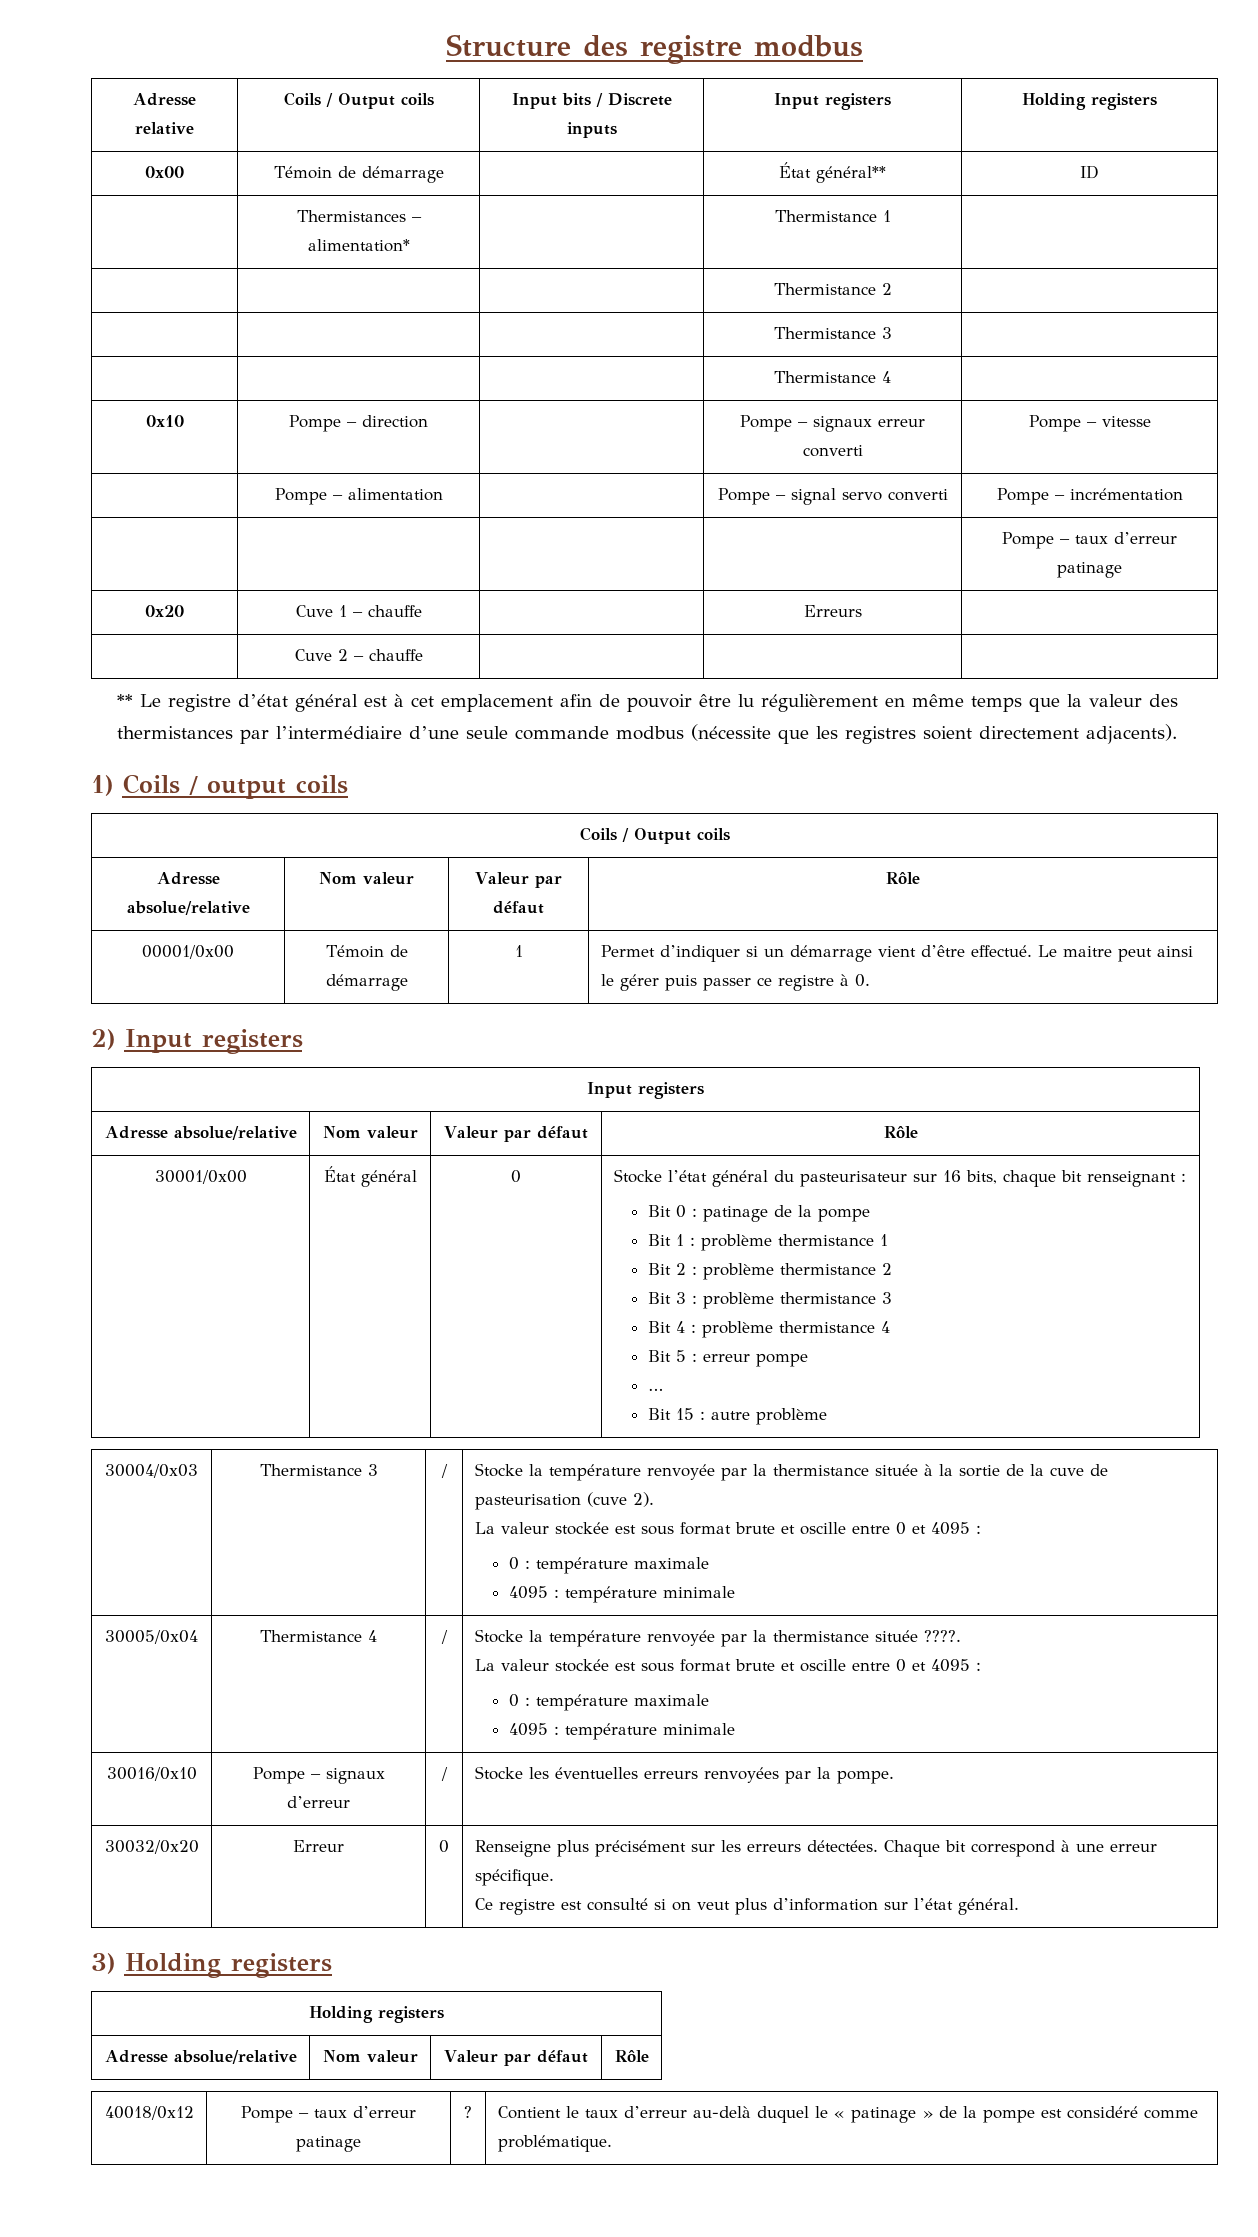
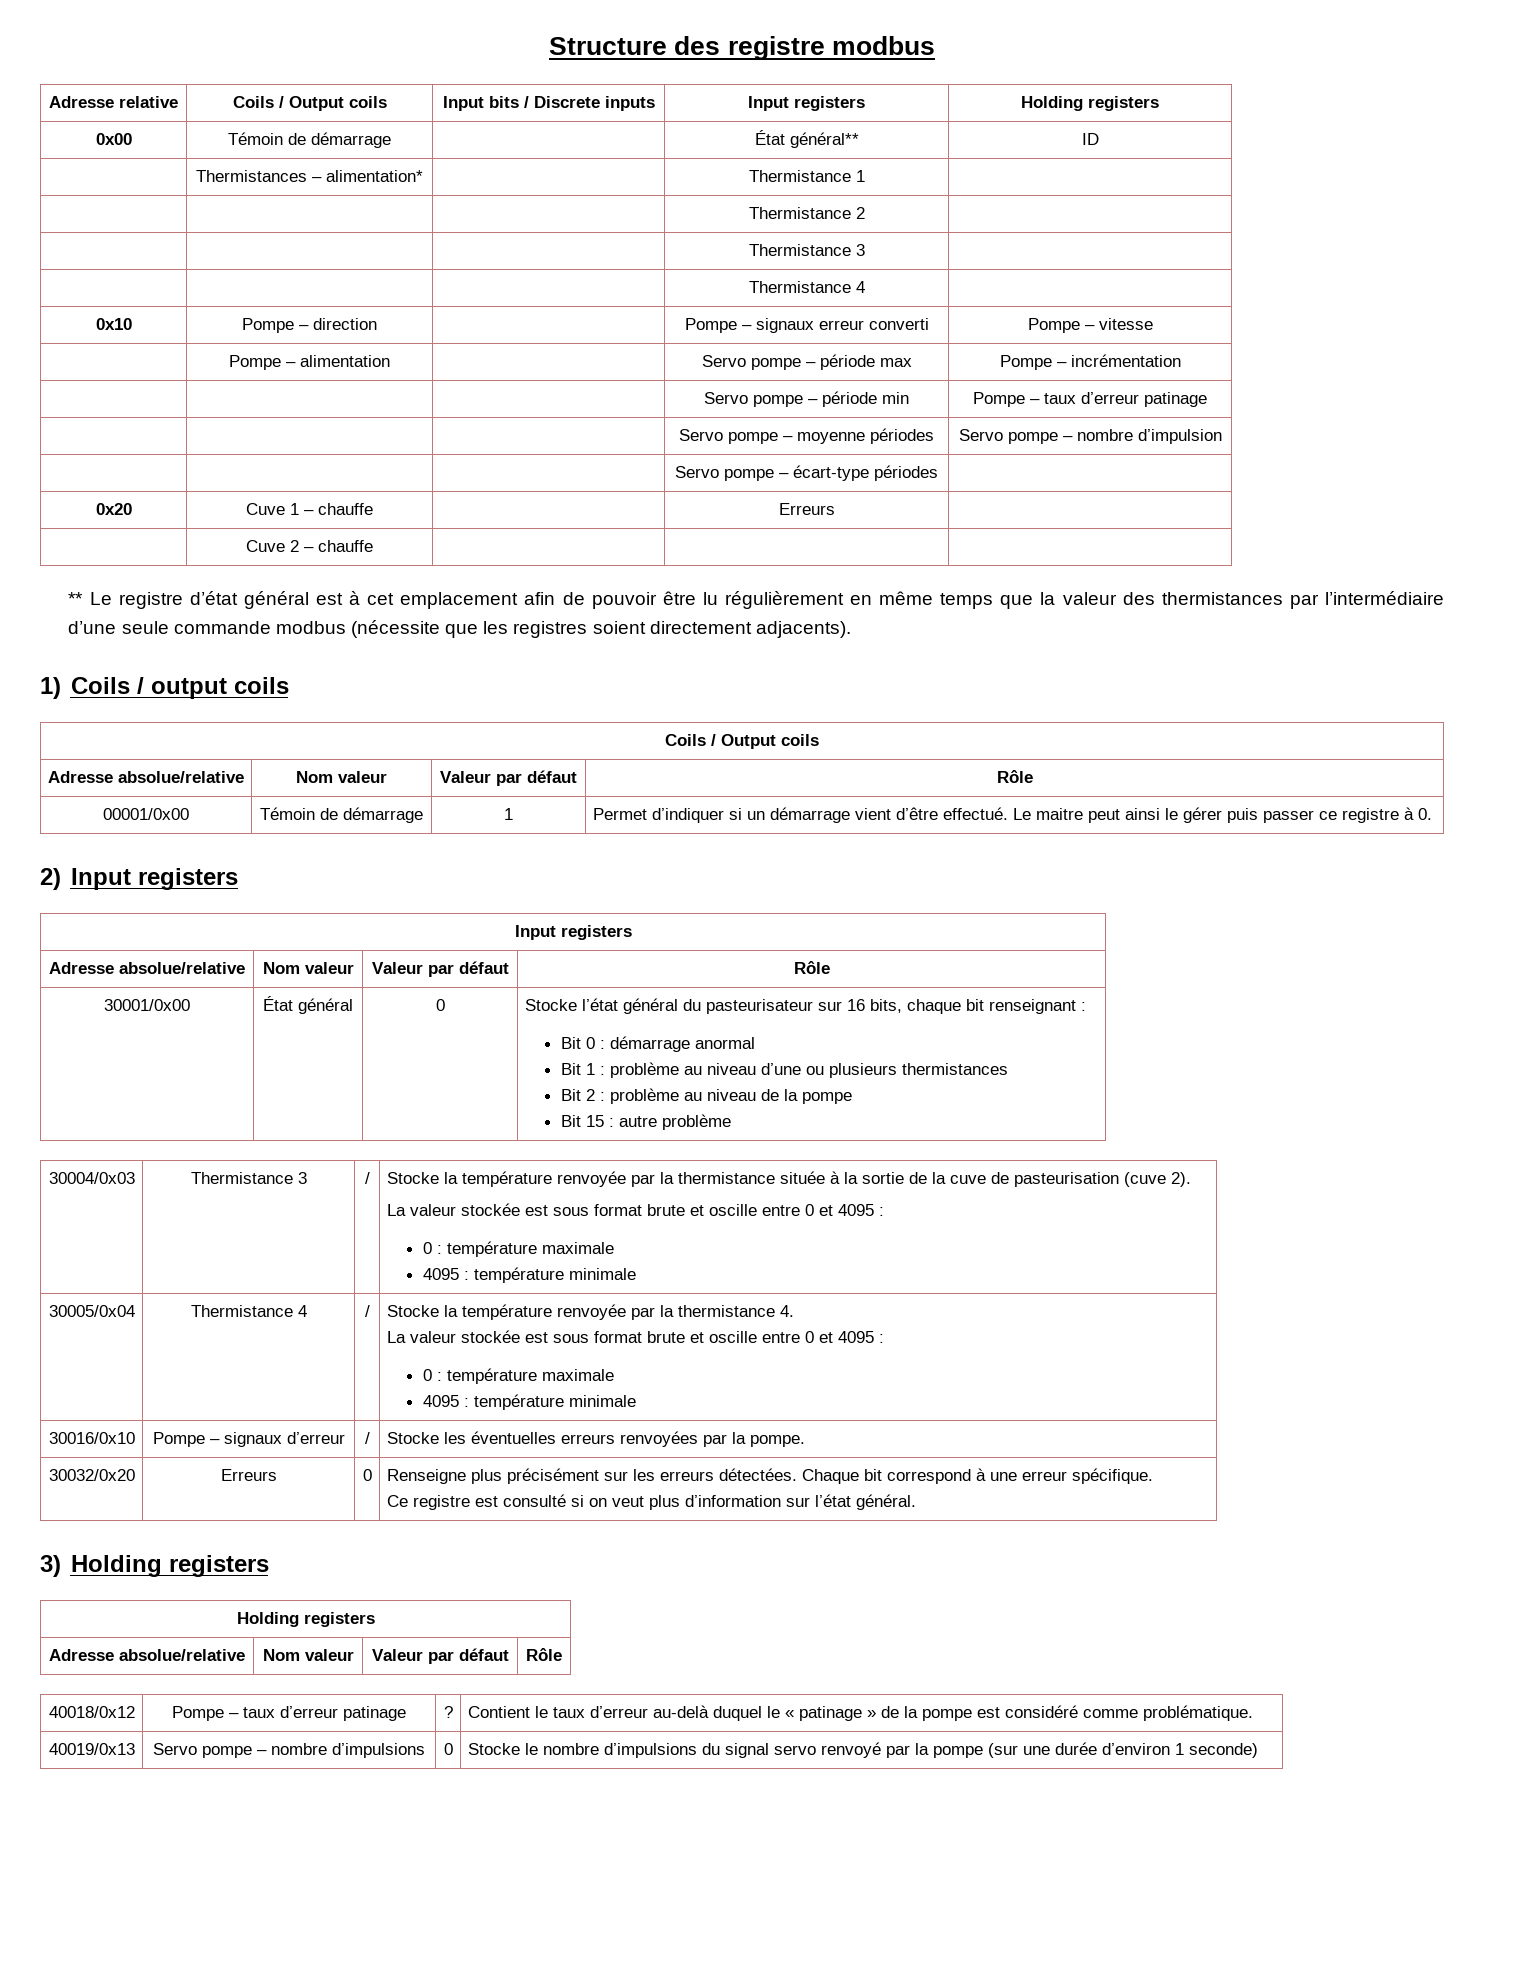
[717,488,948,505] [996,488,1183,505] [1002,532,1177,549] [1057,562,1122,578] Pompe – signal servo converti | Pompe – incrémentation // | | | | Pompe – taux d’erreur patinage -> [701,354,912,370] [999,354,1181,370] [704,391,910,407] [973,392,1207,407] [679,428,935,444] [958,429,1222,444] [675,465,939,481] Servo pompe – période max | Pompe – incrémentation // | | | Servo pompe – période min | Pompe – taux d’erreur patinage // | | | Servo pompe – moyenne périodes | Servo pompe – nombre d’impulsion // | | | Servo pompe – écart-type périodes |
[702,1205,870,1222] patinage de la pompe -> [609,1036,755,1052] démarrage anormal
[777,1234,888,1246] [647,1263,892,1280] [647,1292,892,1309] [647,1321,890,1338] [647,1350,808,1367] [647,1388,663,1391] thermistance 1 // Bit 2 : problème thermistance 2 // Bit 3 : problème thermistance 3 // Bit 4 : problème thermistance 4 // Bit 5 : erreur pompe // … -> [683,1063,1008,1078] [560,1088,852,1104] au niveau d’une ou plusieurs thermistances // Bit 2 : problème au niveau de la pompe
[874,1630,961,1642] située ????. -> [779,1305,794,1317] 4.
[293,1840,344,1852] Erreur -> [220,1469,277,1481] Erreurs
(612, 2143) none -> [48,1743,135,1755] [153,1743,425,1758] [443,1743,453,1755] [467,1742,1258,1758] // 40019/0x13 | Servo pompe – nombre d’impulsions | 0 | Stocke le nombre d’impulsions du signal servo renvoyé par la pompe (sur une durée d’environ 1 seconde)

